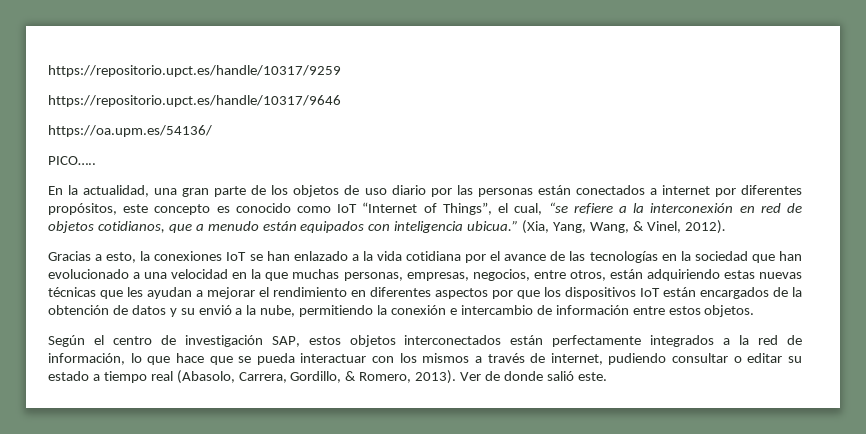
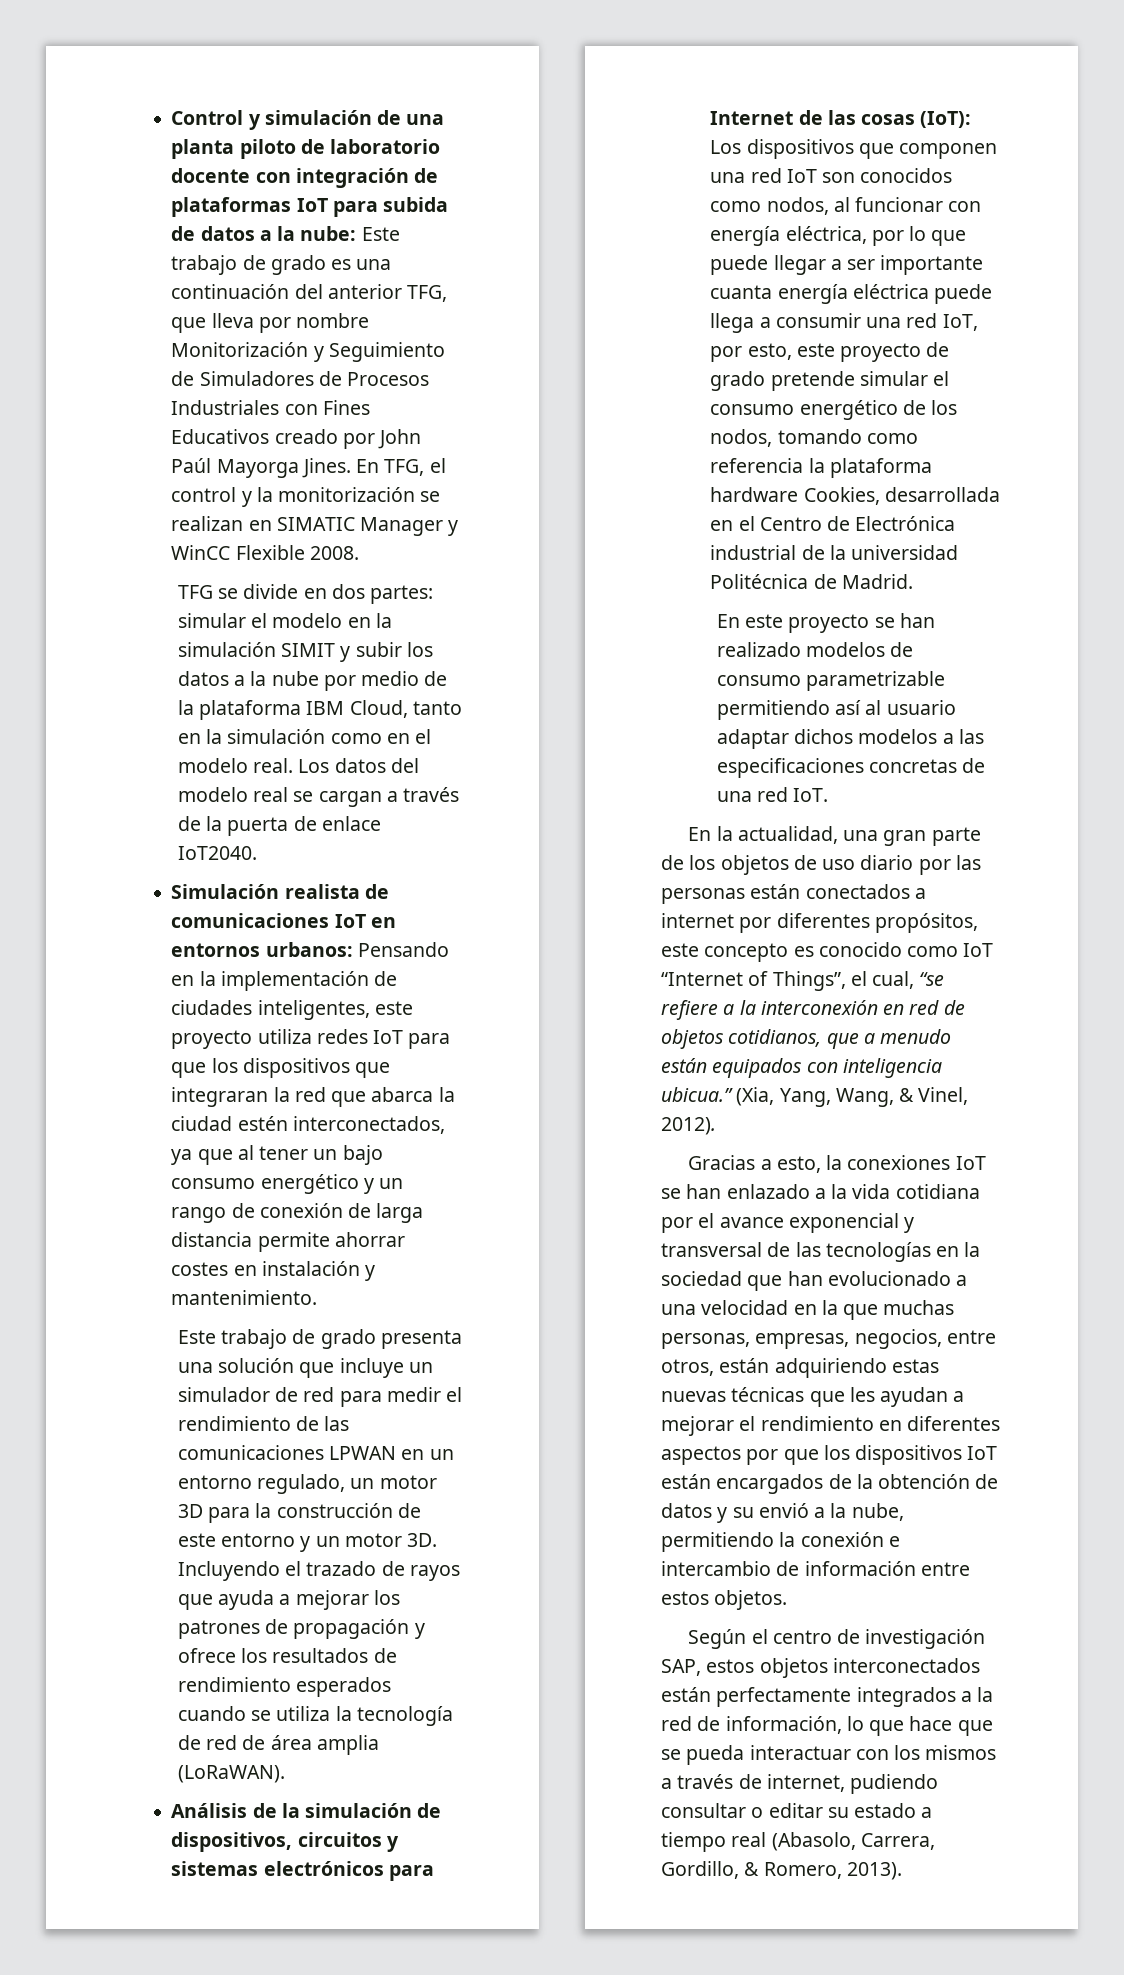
[48,65,341,77] [48,95,341,107] [48,125,212,137] [48,156,96,165] https://repositorio.upct.es/handle/10317/9259 // https://repositorio.upct.es/handle/10317/9646 // https://oa.upm.es/54136/ // PICO….. -> [171,110,445,130] [171,139,441,159] [171,168,439,188] [171,197,449,217] [171,226,400,241] [171,255,392,275] [171,284,448,302] [171,313,370,333] [171,342,445,362] [171,371,430,386] [171,400,370,415] [171,429,422,449] [171,458,446,478] [171,487,441,507] [171,516,459,536] [171,545,359,560] [177,584,434,604] [177,613,392,628] [177,642,433,662] [177,671,448,691] [177,700,462,720] [177,729,432,744] [177,758,419,773] [177,787,460,807] [177,816,381,836] [177,846,257,860] [171,884,389,899] [171,913,396,928] [171,942,449,957] [171,971,398,991] [171,1000,413,1020] [171,1029,451,1049] [171,1058,391,1078] [171,1087,455,1107] [171,1116,445,1134] [171,1145,383,1165] [171,1174,404,1194] [171,1203,424,1223] [171,1232,405,1252] [171,1261,376,1281] [171,1290,318,1305] [177,1329,462,1349] [177,1358,433,1378] [177,1387,463,1407] [177,1416,350,1431] [177,1445,454,1460] [177,1474,437,1494] [177,1503,421,1523] [177,1533,438,1552] [177,1561,460,1581] [177,1590,400,1610] [177,1619,425,1639] [177,1648,397,1663] [177,1677,392,1697] [177,1706,453,1726] [177,1735,379,1755] [177,1765,285,1783] [171,1803,442,1818] [171,1832,399,1852] [171,1861,434,1881] [710,110,972,128] [710,139,998,159] [710,168,953,183] [710,197,982,215] [710,226,967,246] [710,255,984,275] [710,284,993,304] [710,313,978,333] [710,342,950,362] [710,371,950,391] [710,400,958,420] [710,429,918,447] [710,458,932,478] [710,487,1000,505] [710,516,956,531] [710,545,959,560] [710,574,913,589] [716,613,935,633] [716,642,914,657] [716,671,946,691] [716,700,956,720] [716,729,984,749] [716,758,986,778] [716,787,829,802] Control y simulación de una planta piloto de laboratorio docente con integración de plataformas IoT para subida de datos a la nube: Este trabajo de grado es una continuación del anterior TFG, que lleva por nombre Monitorización y Seguimiento de Simuladores de Procesos Industriales con Fines Educativos creado por John Paúl Mayorga Jines. En TFG, el control y la monitorización se realizan en SIMATIC Manager y WinCC Flexible 2008. // TFG se divide en dos partes: simular el modelo en la simulación SIMIT y subir los datos a la nube por medio de la plataforma IBM Cloud, tanto en la simulación como en el modelo real. Los datos del modelo real se cargan a través de la puerta de enlace IoT2040. // Simulación realista de comunicaciones IoT en entornos urbanos: Pensando en la implementación de ciudades inteligentes, este proyecto utiliza redes IoT para que los dispositivos que integraran la red que abarca la ciudad estén interconectados, ya que al tener un bajo consumo energético y un rango de conexión de larga distancia permite ahorrar costes en instalación y mantenimiento. // Este trabajo de grado presenta una solución que incluye un simulador de red para medir el rendimiento de las comunicaciones LPWAN en un entorno regulado, un motor 3D para la construcción de este entorno y un motor 3D. Incluyendo el trazado de rayos que ayuda a mejorar los patrones de propagación y ofrece los resultados de rendimiento esperados cuando se utiliza la tecnología de red de área amplia (LoRaWAN). // Análisis de la simulación de dispositivos, circuitos y sistemas electrónicos para Internet de las cosas (IoT): Los dispositivos que componen una red IoT son conocidos como nodos, al funcionar con energía eléctrica, por lo que puede llegar a ser importante cuanta energía eléctrica puede llega a consumir una red IoT, por esto, este proyecto de grado pretende simular el consumo energético de los nodos, tomando como referencia la plataforma hardware Cookies, desarrollada en el Centro de Electrónica industrial de la universidad Politécnica de Madrid. // En este proyecto se han realizado modelos de consumo parametrizable permitiendo así al usuario adaptar dichos modelos a las especificaciones concretas de una red IoT.
(547, 257) none -> [788,1213,915,1233] [661,1242,762,1257] exponencial y transversal
[460,371,607,381] Ver de donde salió este. -> (902, 1871) none

